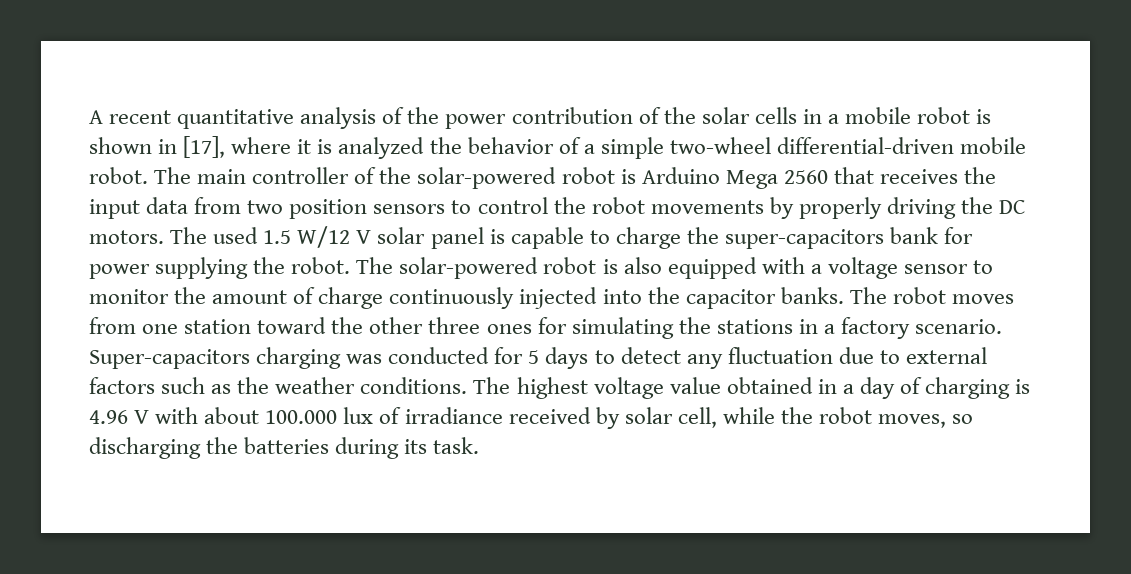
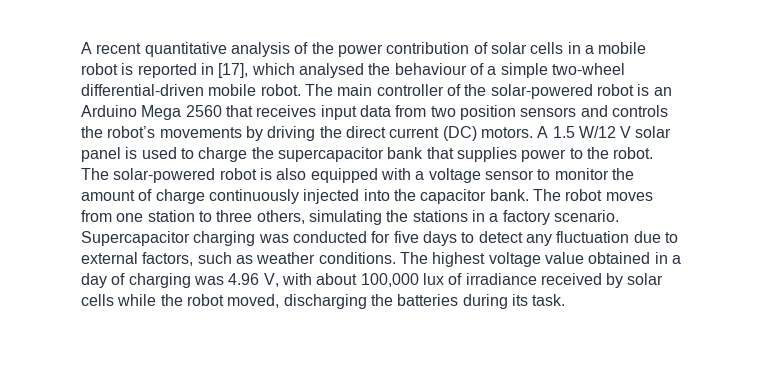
[663,107,696,124] the -> (488, 48) none
[89,137,152,154] shown -> [137,63,197,78] reported
[231,137,554,159] where it is analyzed the behavior -> [251,63,467,78] which analysed the behaviour
(636, 176) none -> [653,87,672,96] an
[964,167,997,184] the -> (317, 111) none
[451,197,645,214] to control the robot -> [580,105,668,117] [81,126,156,138] and controls the robot’s
[798,197,882,219] properly -> (263, 133) none
[999,200,1027,214] [89,227,259,244] DC motors. The used -> [345,126,549,141] direct current (DC) motors. A
[510,227,584,249] capable -> [141,147,177,159] used
[724,227,974,249] [89,257,249,279] super-capacitors bank for power supplying -> [277,147,583,162] supercapacitor bank that supplies power to
[780,287,844,304] banks. -> [489,189,529,201] bank.
[257,317,567,334] toward the other three ones for -> [198,210,305,224] to three others,
[89,349,250,369] Super-capacitors -> [81,231,190,246] Supercapacitor
[528,350,540,364] 5 -> [393,231,419,243] five
[89,377,155,394] factors -> [142,252,194,266] factors,
[237,377,270,394] the -> (253, 259) none
[1015,379,1031,394] [89,410,150,424] is 4.96 V -> [193,273,279,287] was 4.96 V,
[265,410,338,424] 100.000 -> [360,273,419,287] 100,000
[677,407,717,428] cell, -> [81,294,114,306] cells
[878,414,974,428] moves, so -> [227,294,280,308] moved,

